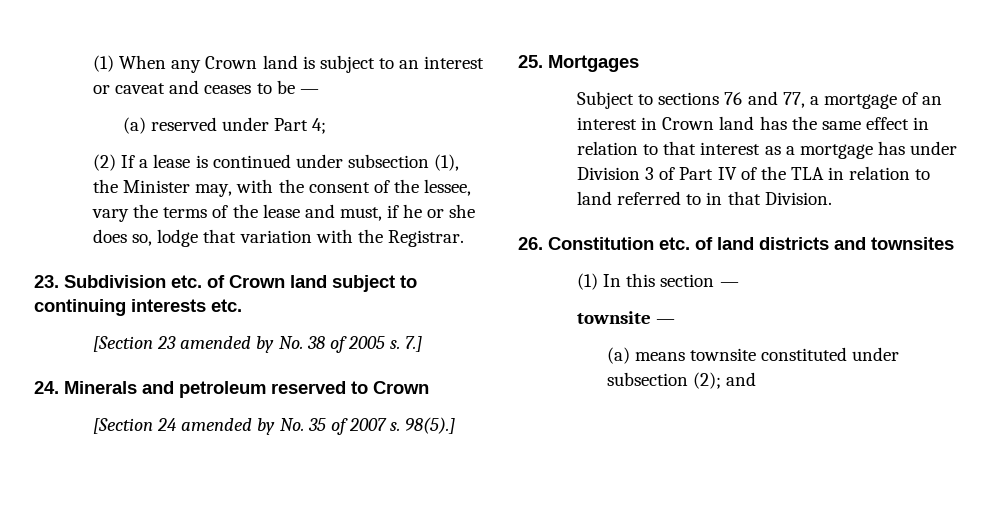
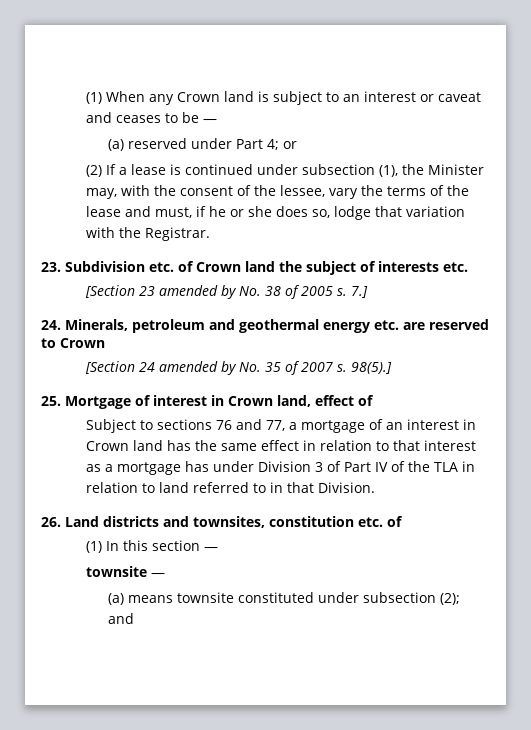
(327, 126) none -> [283,141,298,149] or
[332,275,417,292] [34,299,126,316] subject to continuing -> [279,261,376,275] the subject of
[64,381,266,398] Minerals and petroleum -> [65,319,425,333] Minerals, petroleum and geothermal energy etc. are
[548,55,639,72] Mortgages -> [65,395,374,409] Mortgage of interest in Crown land, effect of
[548,237,954,250] Constitution etc. of land districts and townsites -> [65,516,403,528] Land districts and townsites, constitution etc. of

